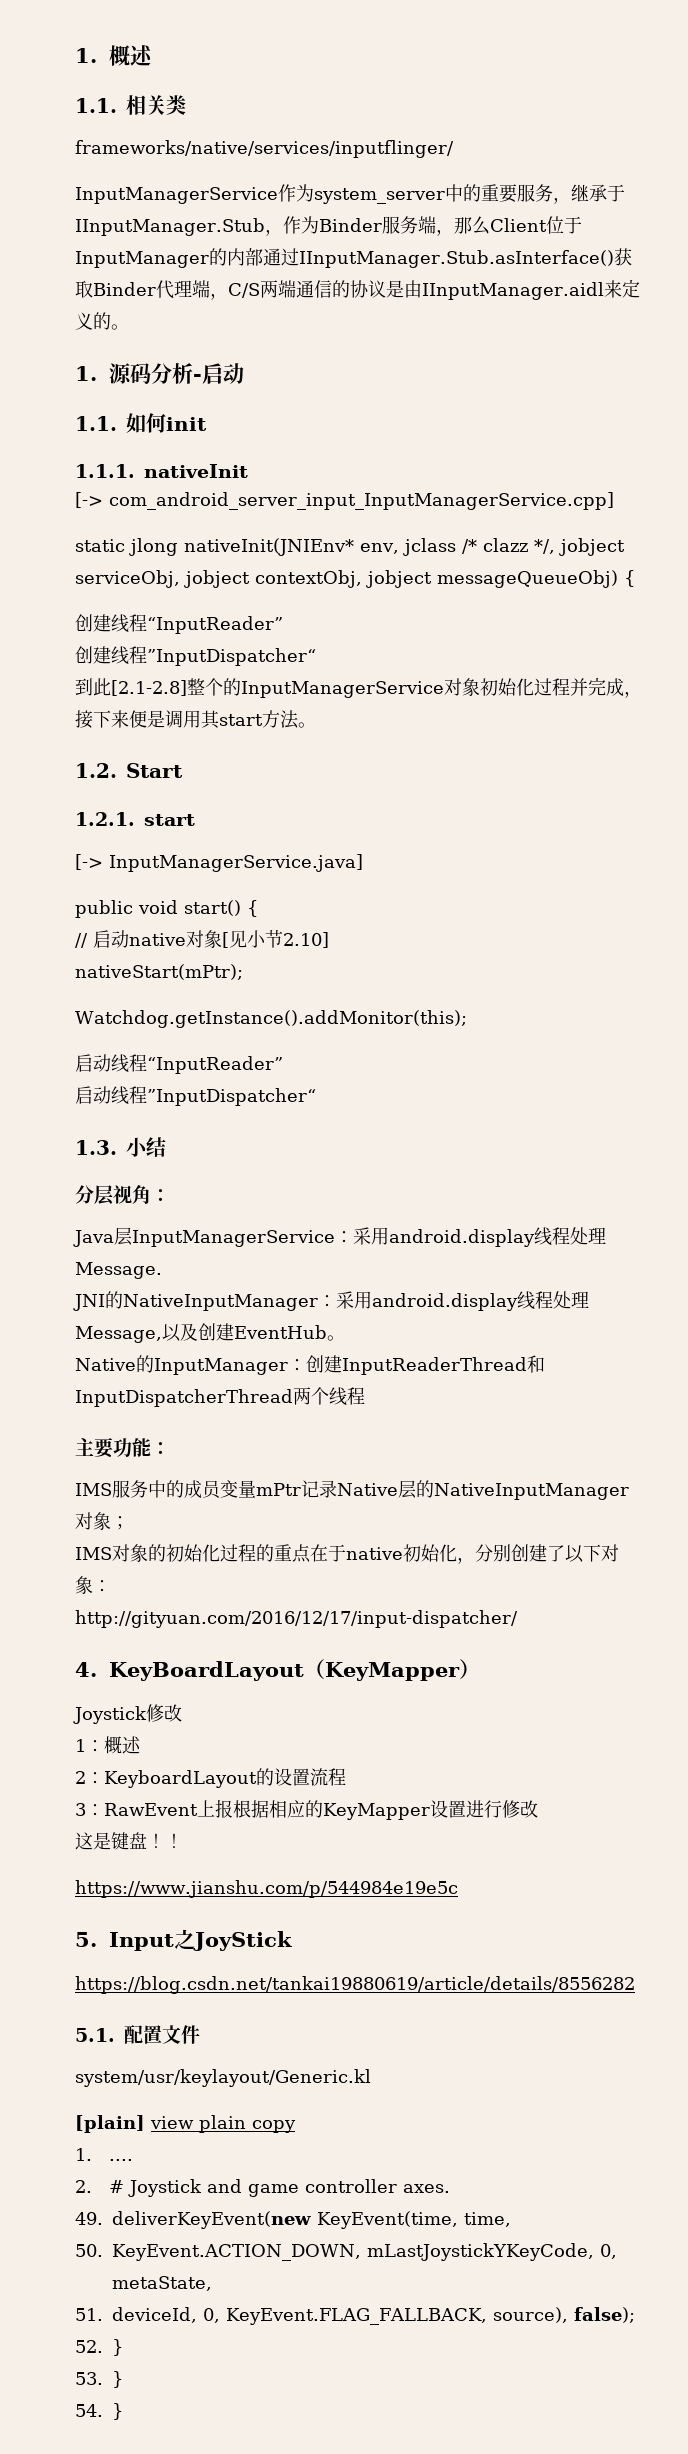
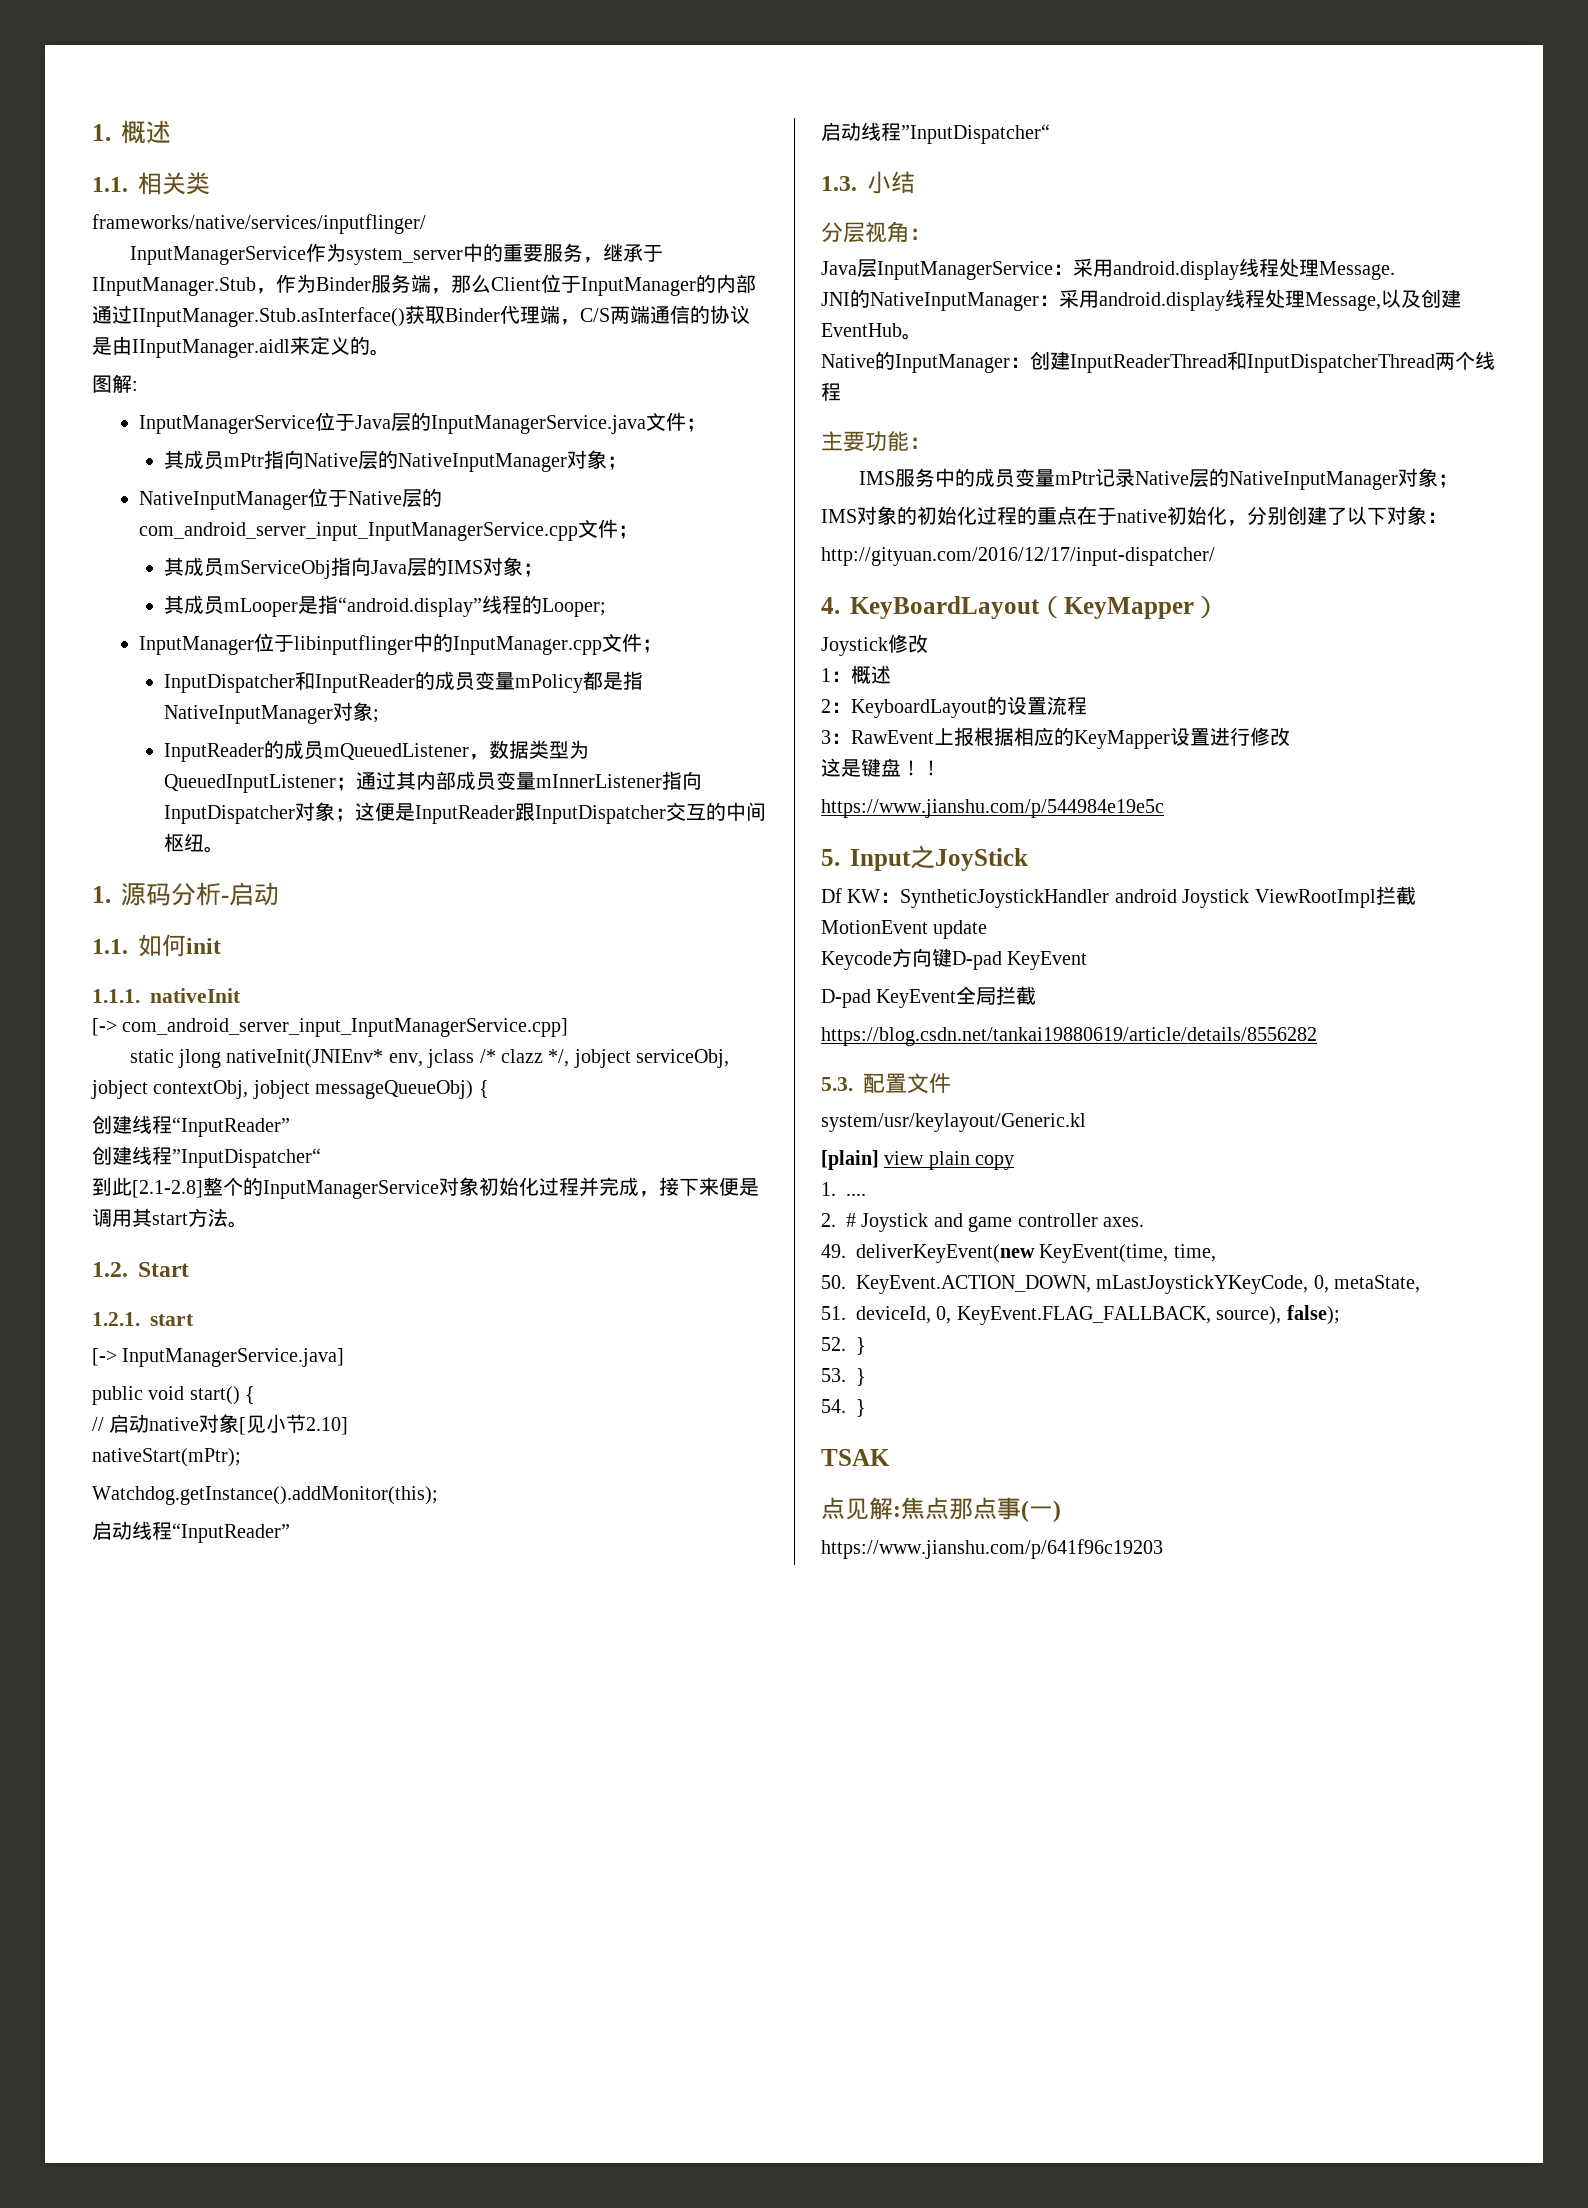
(129, 327) none -> [92,374,138,393] [138,412,706,434] [163,450,627,472] [138,488,442,510] [138,519,638,541] [163,557,543,579] [163,595,606,617] [138,633,662,655] [163,671,643,693] [163,702,379,724] [163,740,589,762] [163,771,702,793] [163,802,766,824] [163,833,224,853] // 图解: // InputManagerService位于Java层的InputManagerService.java文件； // 其成员mPtr指向Native层的NativeInputManager对象； // NativeInputManager位于Native层的com_android_server_input_InputManagerService.cpp文件； // 其成员mServiceObj指向Java层的IMS对象； // 其成员mLooper是指“android.display”线程的Looper; // InputManager位于libinputflinger中的InputManager.cpp文件； // InputDispatcher和InputReader的成员变量mPolicy都是指NativeInputManager对象; // InputReader的成员mQueuedListener，数据类型为QueuedInputListener；通过其内部成员变量mInnerListener指向InputDispatcher对象；这便是InputReader跟InputDispatcher交互的中间枢纽。
(292, 1941) none -> [821,886,1416,908] [821,920,988,939] [821,948,1088,970] [821,986,1037,1008] // Df KW：SyntheticJoystickHandler android Joystick ViewRootImpl拦截MotionEvent update // Keycode方向键D-pad KeyEvent // D-pad KeyEvent全局拦截
[75,2028,115,2042] 5.1. -> [821,1077,853,1091] 5.3.
(123, 2411) none -> [821,1449,890,1466] [821,1497,1061,1522] [821,1539,1163,1559] // TSAK // 点见解:焦点那点事(一) // https://www.jianshu.com/p/641f96c19203

